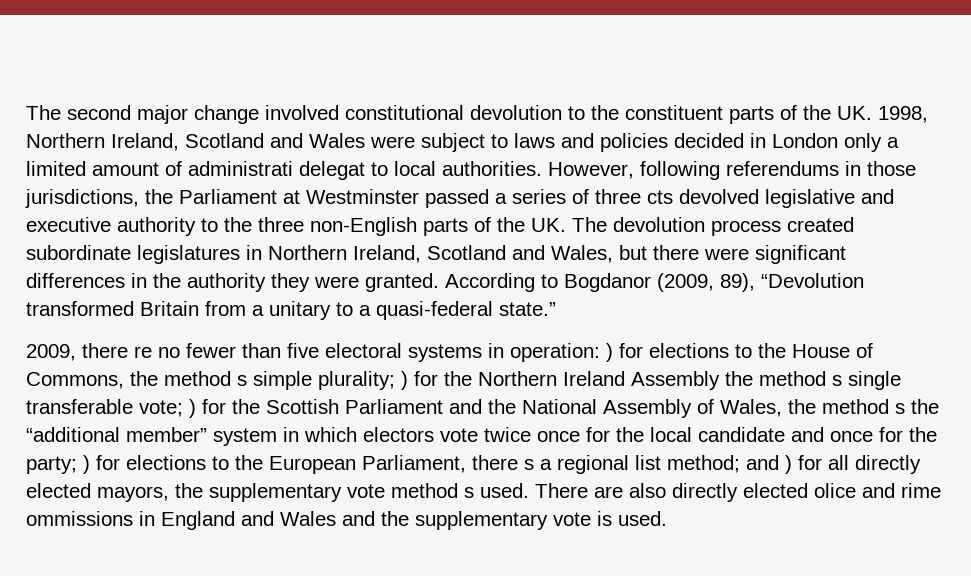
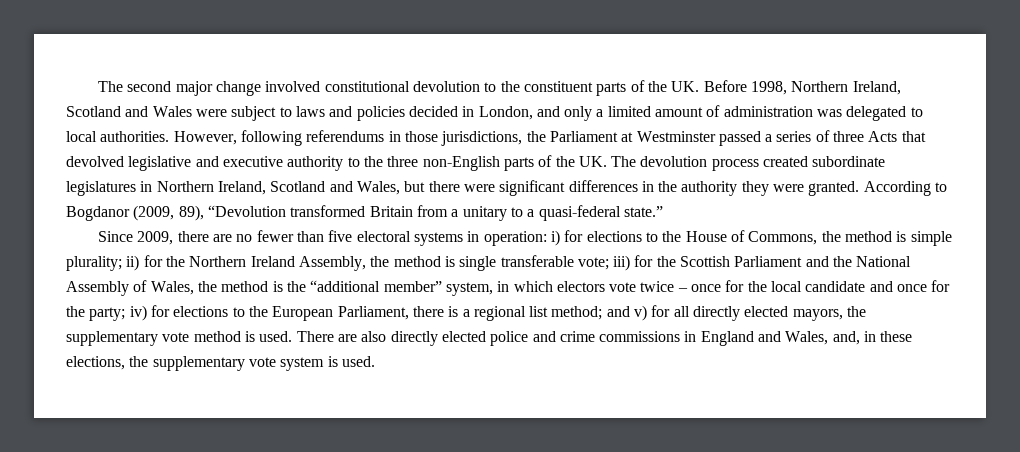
(872, 113) none -> [703,80,747,92] Before
[772,133,838,148] London -> [478,106,560,120] London, and
[188,161,365,180] administrati delegat -> [723,106,907,121] administration was delegated
[647,190,673,204] cts -> [868,131,926,142] Acts that
(556, 309) none -> [98,231,134,242] Since
[134,346,152,358] re -> [213,234,233,242] are
[606,343,613,362] ) -> [550,230,560,246] i)
[237,375,247,386] s -> [896,231,907,242] is
[401,371,408,390] ) -> [126,255,140,271] ii)
[631,371,842,390] Assembly the method s -> [298,256,455,271] Assembly, the method is
[189,399,196,418] ) -> [613,255,631,271] iii)
[895,403,905,414] s -> [272,281,283,292] is
[213,428,277,446] system -> [445,282,493,296] system,
(531, 434) none -> [677,288,688,292] –
[83,455,90,474] ) -> [129,305,147,321] iv)
[524,459,534,470] s -> [448,306,459,317] is
[785,455,792,474] ) -> [634,305,648,321] v)
[464,487,474,498] s -> [244,331,255,342] is
[814,483,941,498] [26,511,591,530] olice and rime ommissions in England and Wales and the supplementary vote -> [490,331,913,346] [66,356,325,371] police and crime commissions in England and Wales, and, in these elections, the supplementary vote system

